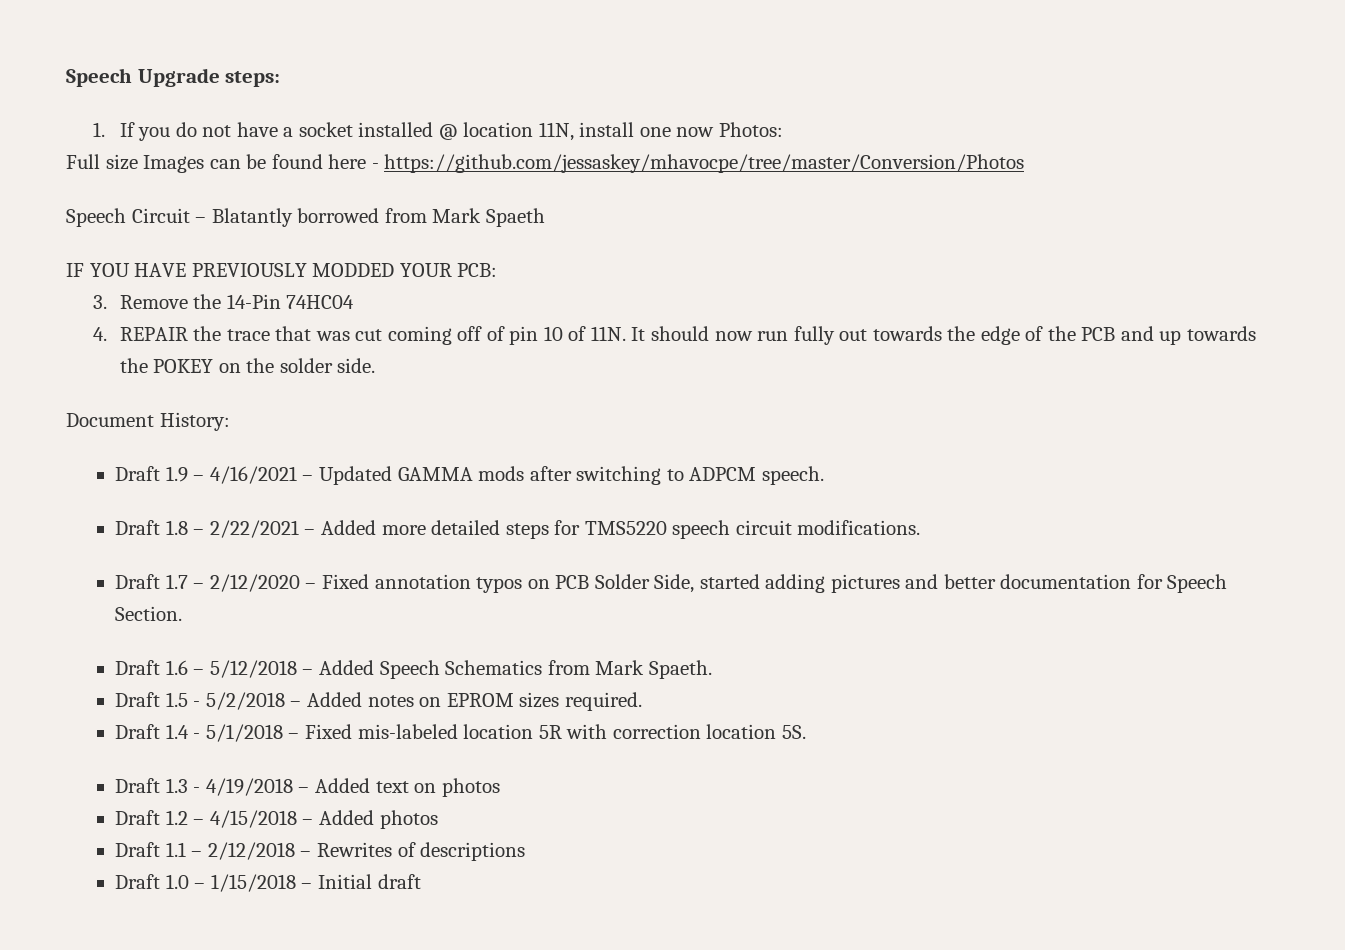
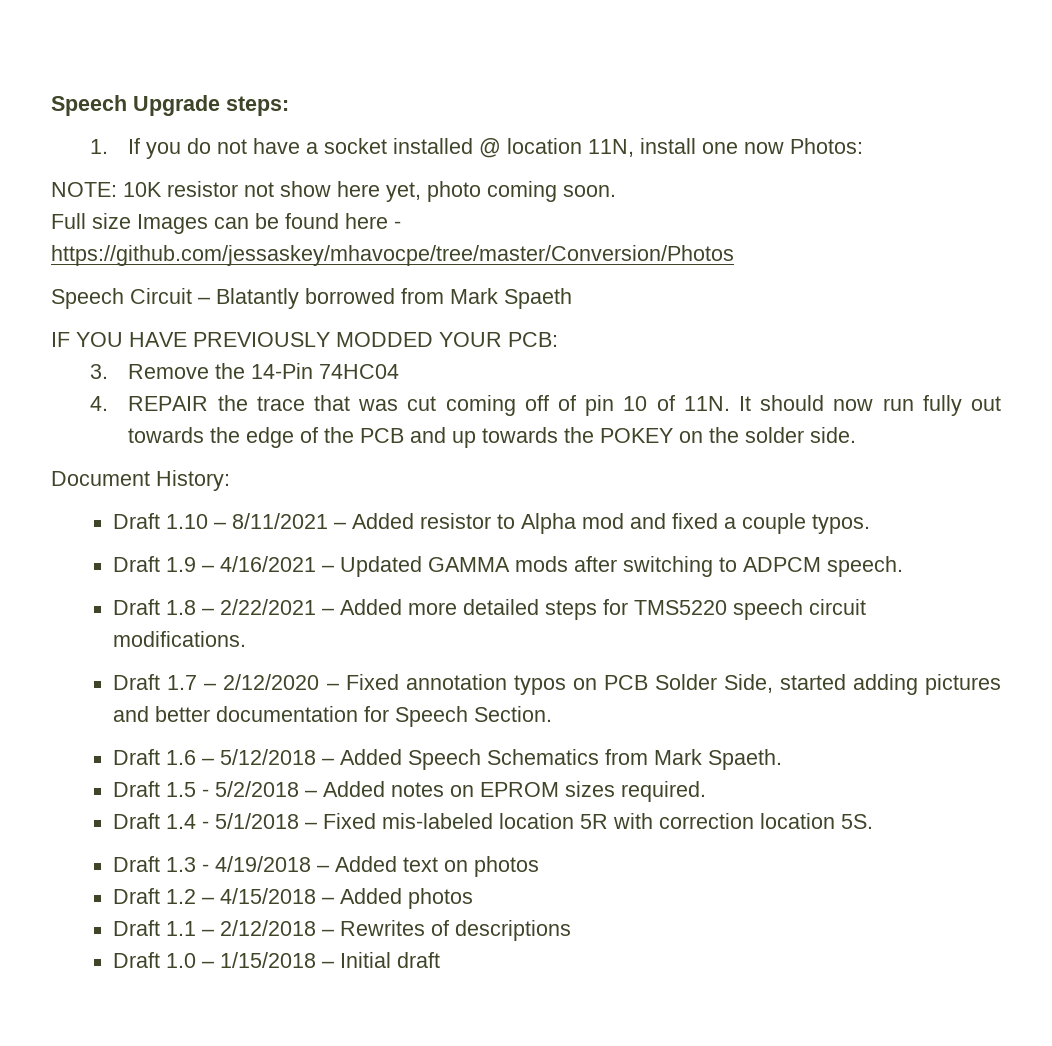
(783, 129) none -> [51,181,616,202] // NOTE: 10K resistor not show here yet, photo coming soon.
(230, 421) none -> [113,513,871,534] // Draft 1.10 – 8/11/2021 – Added resistor to Alpha mod and fixed a couple typos.

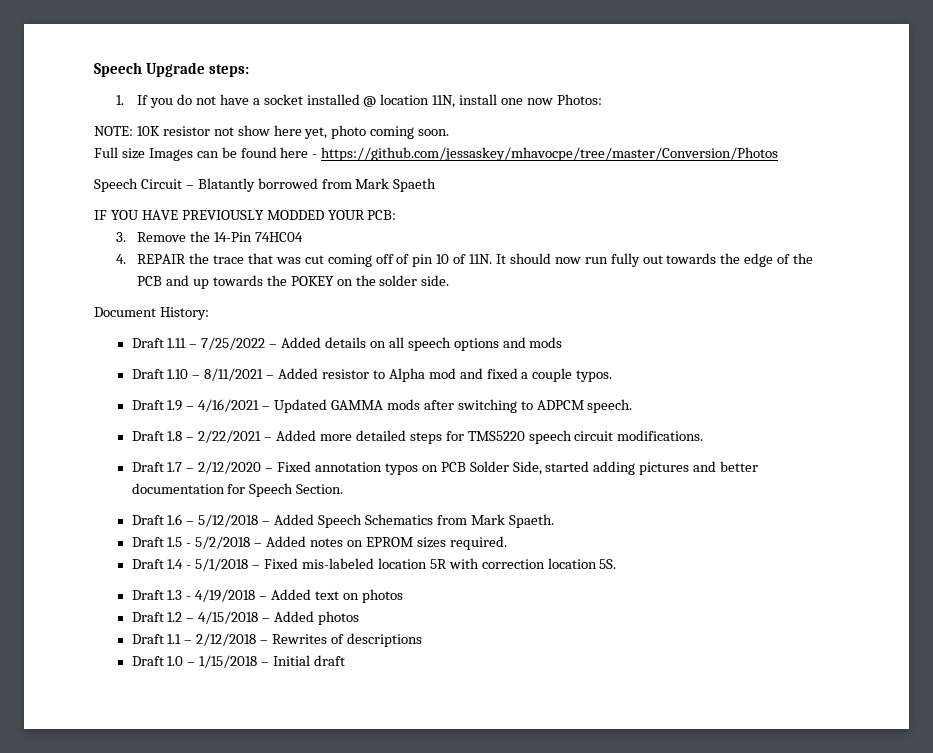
(230, 480) none -> [131,337,563,351] // Draft 1.11 – 7/25/2022 – Added details on all speech options and mods

